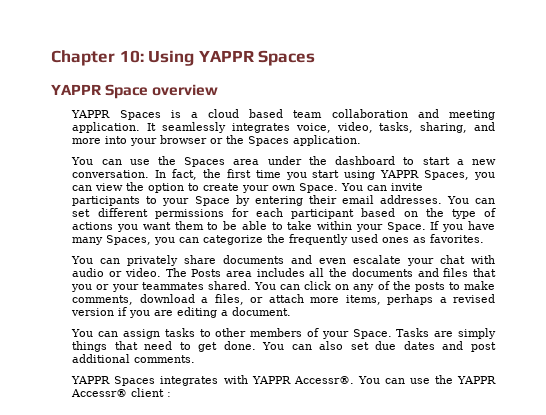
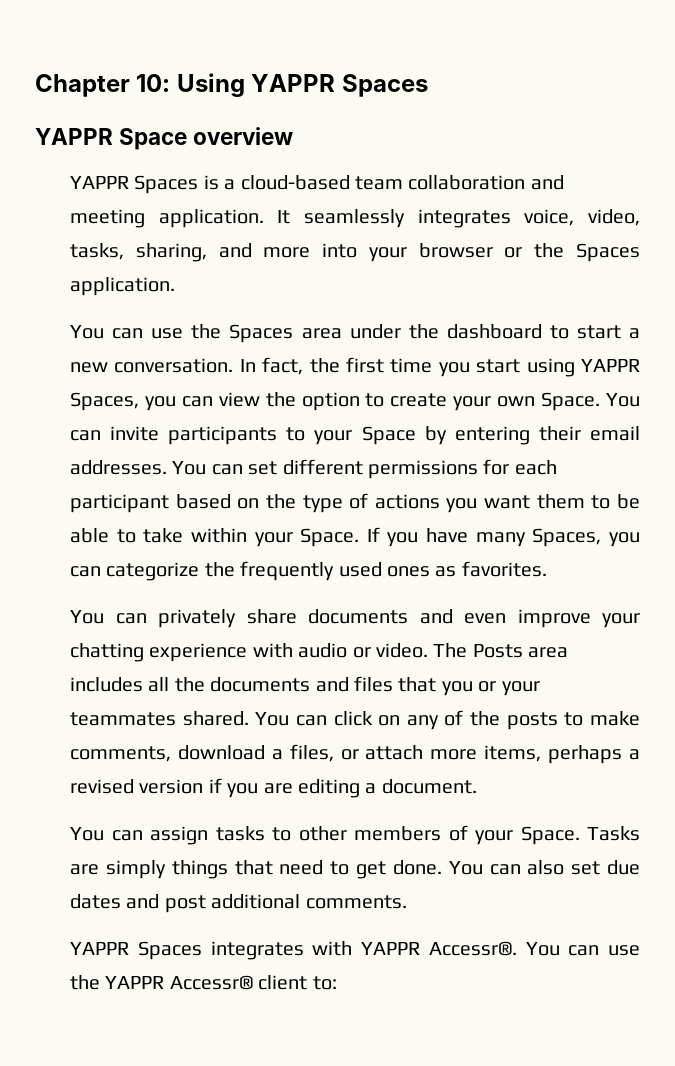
[208,109,284,118] cloud based -> [240,175,350,190] cloud-based
[353,255,466,266] escalate your chat -> [517,609,640,628] [70,643,248,662] improve your chatting experience
[167,392,172,397] : -> [312,976,337,990] to:

